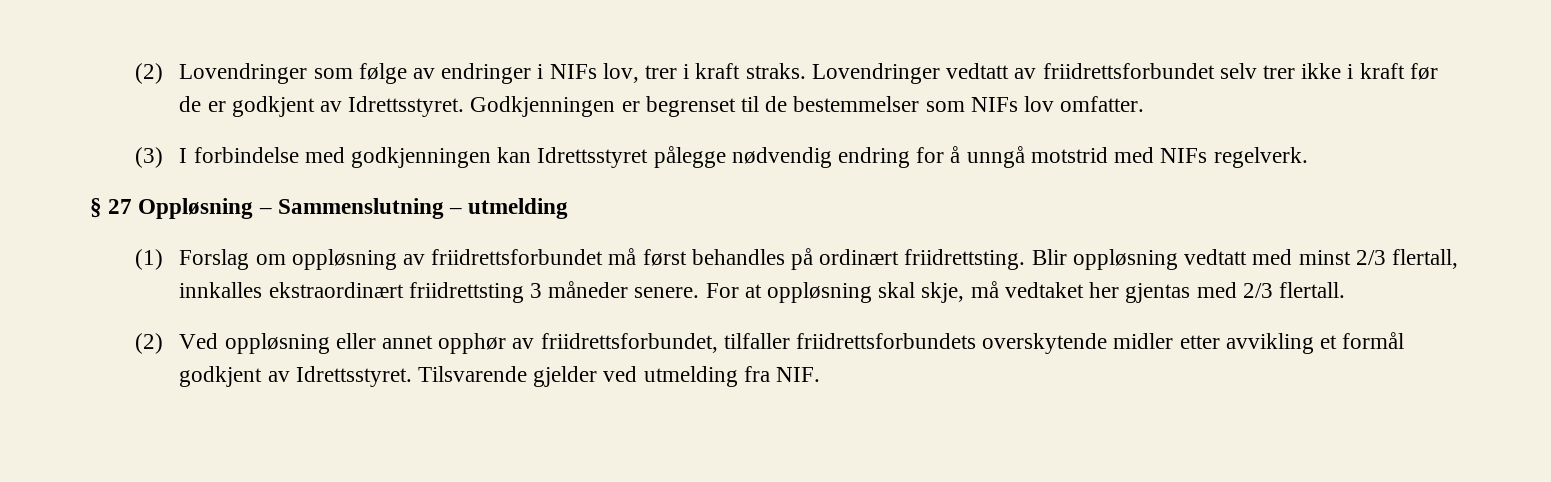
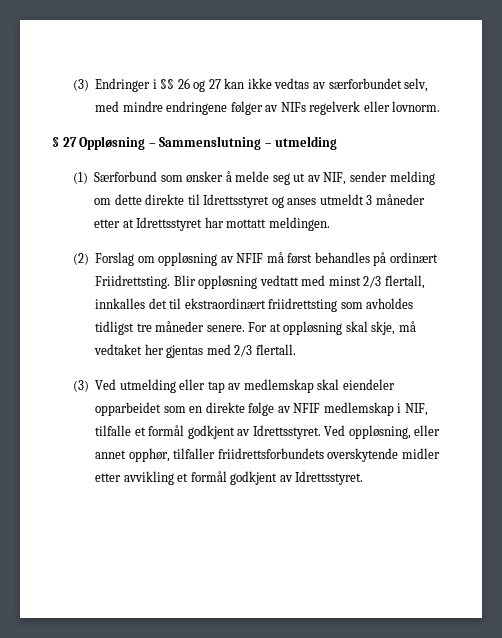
[134,63,1438,84] [179,96,1145,117] [134,146,1308,168] (2) Lovendringer som følge av endringer i NIFs lov, trer i kraft straks. Lovendringer vedtatt av friidrettsforbundet selv trer ikke i kraft før de er godkjent av Idrettsstyret. Godkjenningen er begrenset til de bestemmelser som NIFs lov omfatter. // (3) I forbindelse med godkjenningen kan Idrettsstyret pålegge nødvendig endring for å unngå motstrid med NIFs regelverk. -> [72,78,429,92] [95,101,441,115] (3) Endringer i §§ 26 og 27 kan ikke vedtas av særforbundet selv, med mindre endringene følger av NIFs regelverk eller lovnorm.
(163, 259) none -> [94,171,435,185] [94,194,425,208] [94,217,330,231] [72,253,89,265] Særforbund som ønsker å melde seg ut av NIF, sender melding om dette direkte til Idrettsstyret og anses utmeldt 3 måneder etter at Idrettsstyret har mottatt meldingen. // (2)
[431,249,604,265] friidrettsforbundet -> [236,253,264,263] NFIF
[904,249,1026,270] friidrettsting. -> [95,275,171,289] Friidrettsting.
[268,282,542,303] ekstraordinært friidrettsting 3 -> [148,298,414,312] [95,321,152,335] det til ekstraordinært friidrettsting som avholdes tidligst tre
[134,333,718,354] (2) Ved oppløsning eller annet opphør av friidrettsforbundet, -> [72,379,395,393] [95,402,428,416] [95,425,441,439] [95,448,170,462] (3) Ved utmelding eller tap av medlemskap skal eiendeler opparbeidet som en direkte følge av NFIF medlemskap i NIF, tilfalle et formål godkjent av Idrettsstyret. Ved oppløsning, eller annet opphør,
[417,366,821,387] Tilsvarende gjelder ved utmelding fra NIF. -> (364, 478) none

